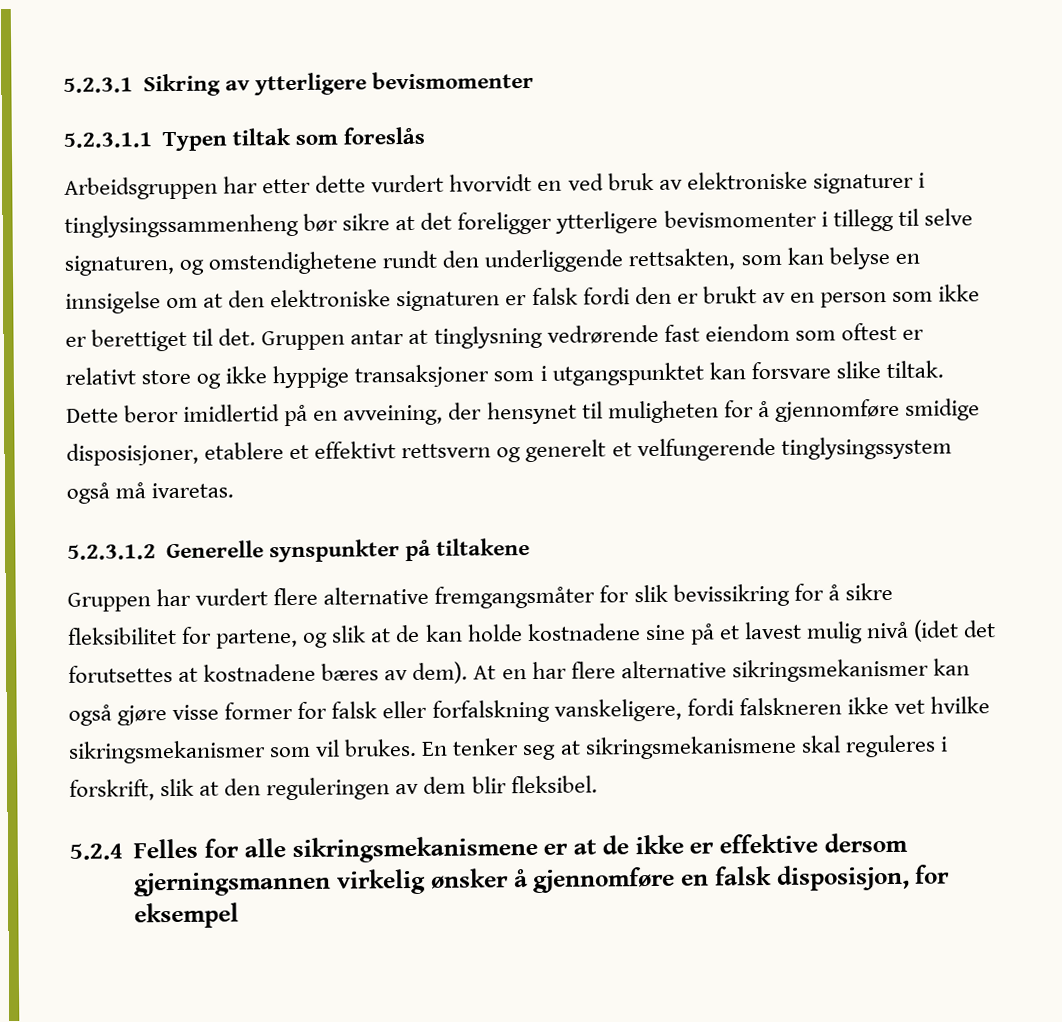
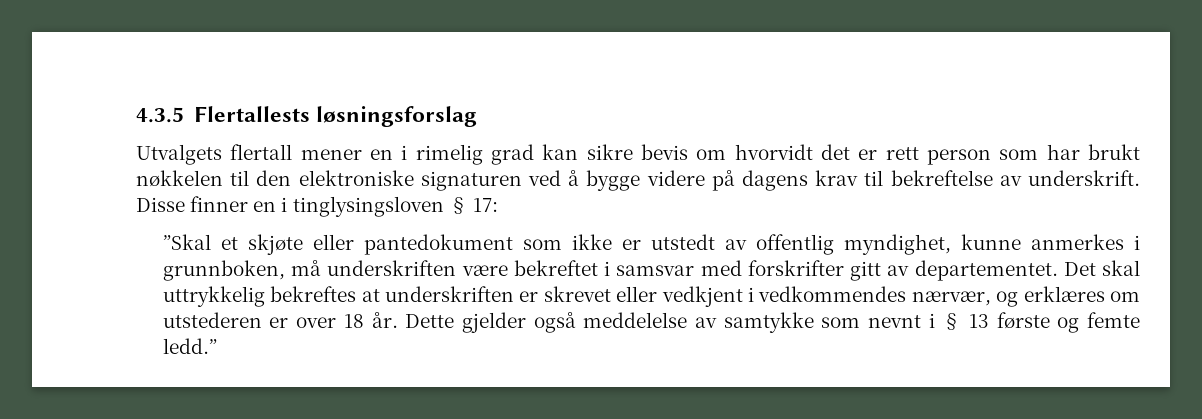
[63,70,535,97] [63,126,426,152] [64,171,925,200] [64,208,973,238] [64,246,920,276] [65,284,981,314] [65,322,924,352] [65,360,944,389] [66,398,980,427] [66,436,952,466] [66,482,235,504] [67,538,531,563] [67,582,893,612] [67,619,997,649] [68,658,970,684] [68,696,990,726] [68,734,948,764] [69,775,598,801] [69,832,908,864] [134,864,951,897] [134,902,240,929] 5.2.3.1 Sikring av ytterligere bevismomenter // 5.2.3.1.1 Typen tiltak som foreslås // Arbeidsgruppen har etter dette vurdert hvorvidt en ved bruk av elektroniske signaturer i tinglysingssammenheng bør sikre at det foreligger ytterligere bevismomenter i tillegg til selve signaturen, og omstendighetene rundt den underliggende rettsakten, som kan belyse en innsigelse om at den elektroniske signaturen er falsk fordi den er brukt av en person som ikke er berettiget til det. Gruppen antar at tinglysning vedrørende fast eiendom som oftest er relativt store og ikke hyppige transaksjoner som i utgangspunktet kan forsvare slike tiltak. Dette beror imidlertid på en avveining, der hensynet til muligheten for å gjennomføre smidige disposisjoner, etablere et effektivt rettsvern og generelt et velfungerende tinglysingssystem også må ivaretas. // 5.2.3.1.2 Generelle synspunkter på tiltakene // Gruppen har vurdert flere alternative fremgangsmåter for slik bevissikring for å sikre fleksibilitet for partene, og slik at de kan holde kostnadene sine på et lavest mulig nivå (idet det forutsettes at kostnadene bæres av dem). At en har flere alternative sikringsmekanismer kan også gjøre visse former for falsk eller forfalskning vanskeligere, fordi falskneren ikke vet hvilke sikringsmekanismer som vil brukes. En tenker seg at sikringsmekanismene skal reguleres i forskrift, slik at den reguleringen av dem blir fleksibel. // 5.2.4 Felles for alle sikringsmekanismene er at de ikke er effektive dersom gjerningsmannen virkelig ønsker å gjennomføre en falsk disposisjon, for eksempel -> [136,106,477,127] [136,144,1141,165] [136,170,1141,191] [136,196,498,217] [162,234,1140,255] [162,260,1140,281] [162,286,1140,307] [162,312,1140,333] [162,338,217,354] 4.3.5 Flertallests løsningsforslag // Utvalgets flertall mener en i rimelig grad kan sikre bevis om hvorvidt det er rett person som har brukt nøkkelen til den elektroniske signaturen ved å bygge videre på dagens krav til bekreftelse av underskrift. Disse finner en i tinglysingsloven § 17: // ”Skal et skjøte eller pantedokument som ikke er utstedt av offentlig myndighet, kunne anmerkes i grunnboken, må underskriften være bekreftet i samsvar med forskrifter gitt av departementet. Det skal uttrykkelig bekreftes at underskriften er skrevet eller vedkjent i vedkommendes nærvær, og erklæres om utstederen er over 18 år. Dette gjelder også meddelelse av samtykke som nevnt i § 13 første og femte ledd.”

